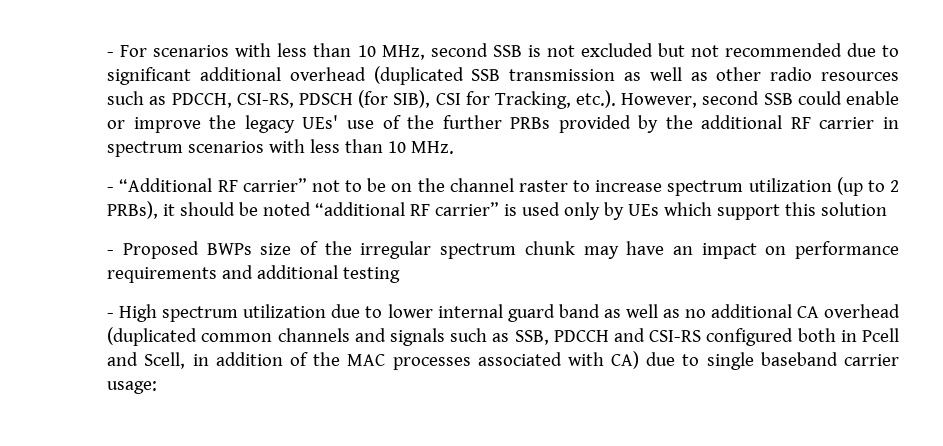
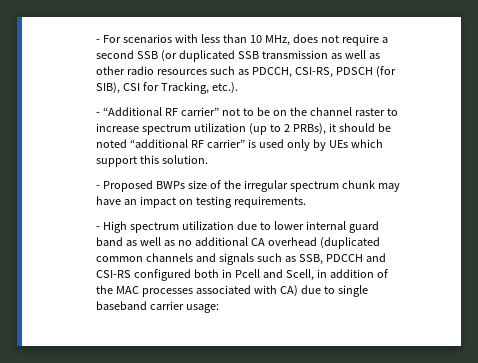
[430,43,900,57] [107,66,464,85] second SSB is not excluded but not recommended due to significant additional overhead (duplicated -> [292,34,388,46] [95,50,235,62] does not require a second SSB (or duplicated
[621,91,900,108] [107,115,900,133] [107,139,455,157] However, second SSB could enable or improve the legacy UEs' use of the further PRBs provided by the additional RF carrier in spectrum scenarios with less than 10 MHz. -> (238, 88) none
[821,202,888,216] solution -> [161,155,208,164] solution.
[795,241,900,259] [107,265,339,283] performance requirements and additional -> (193, 202) none
(401, 275) none -> [233,196,306,208] requirements.

